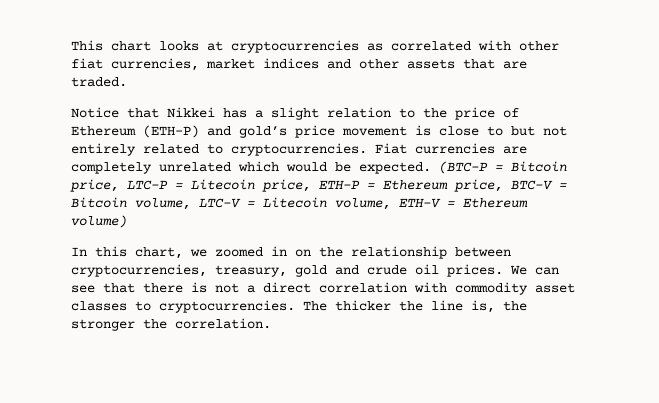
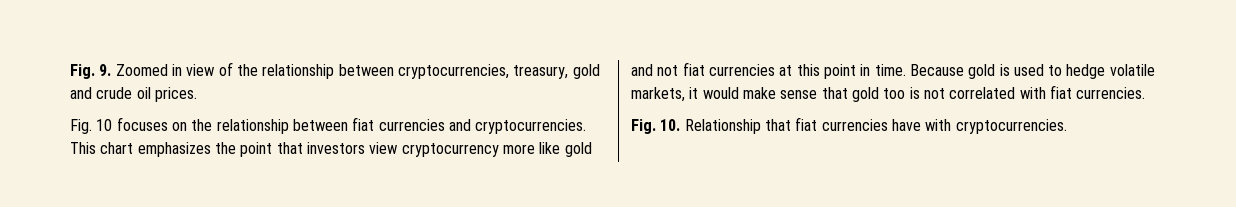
[71,40,559,53] [71,58,527,71] [71,77,127,87] [71,107,519,120] [71,125,567,138] [71,143,527,156] [71,161,567,174] [70,179,567,192] [71,197,528,210] [71,215,127,228] [71,246,311,259] This chart looks at cryptocurrencies as correlated with other fiat currencies, market indices and other assets that are traded. // Notice that Nikkei has a slight relation to the price of Ethereum (ETH-P) and gold’s price movement is close to but not entirely related to cryptocurrencies. Fiat currencies are completely unrelated which would be expected. (BTC-P = Bitcoin price, LTC-P = Litecoin price, ETH-P = Ethereum price, BTC-V = Bitcoin volume, LTC-V = Litecoin volume, ETH-V = Ethereum volume) // In this chart, we zoomed in on -> [70,62,233,79] Fig. 9. Zoomed in view of
[510,265,559,275] [71,282,575,295] [71,300,527,313] [71,318,271,331] We can see that there is not a direct correlation with commodity asset classes to cryptocurrencies. The thicker the line is, the stronger the correlation. -> [70,117,587,134] [70,142,592,157] [631,62,1155,79] [631,85,1146,102] [631,117,1067,134] // Fig. 10 focuses on the relationship between fiat currencies and cryptocurrencies. This chart emphasizes the point that investors view cryptocurrency more like gold and not fiat currencies at this point in time. Because gold is used to hedge volatile markets, it would make sense that gold too is not correlated with fiat currencies. // Fig. 10. Relationship that fiat currencies have with cryptocurrencies.

